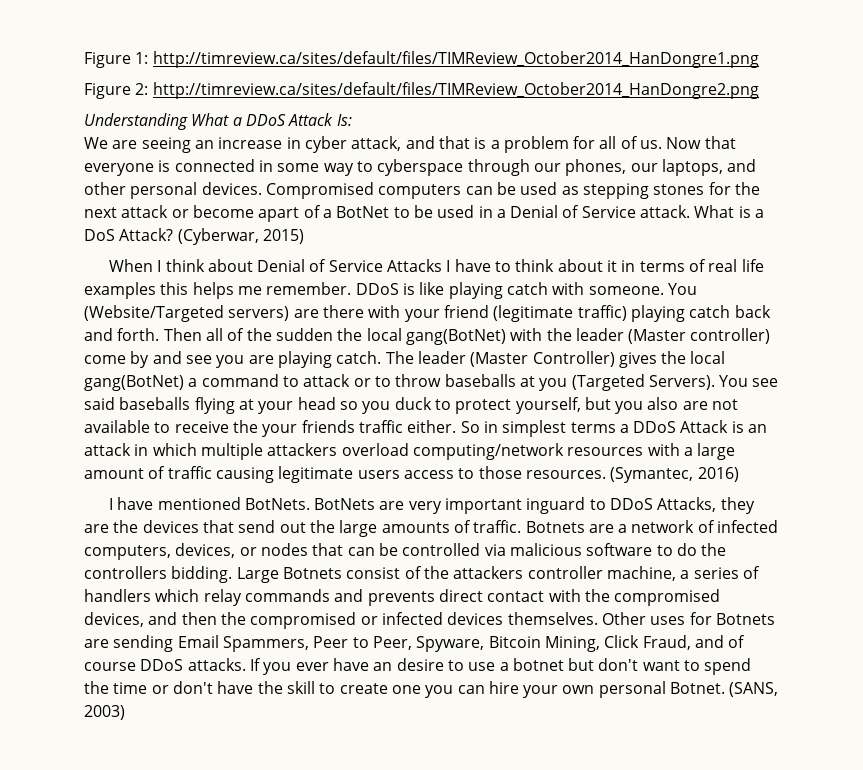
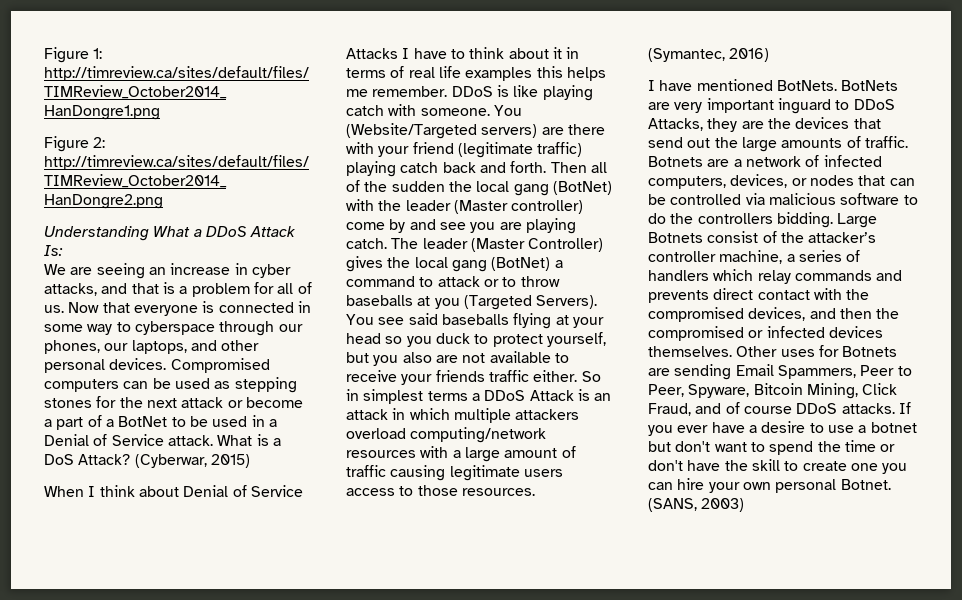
[351,136,402,151] attack, -> [44,283,97,296] attacks,
[258,207,300,222] apart -> [44,417,84,430] a part
[405,329,506,345] gang(BotNet) -> [513,181,612,196] gang (BotNet)
[84,375,184,391] gang(BotNet) -> [451,257,551,272] gang (BotNet)
[232,420,258,433] the -> (397, 376) none
[453,566,524,579] attackers -> [808,232,877,243] attacker’s
[373,662,393,671] an -> [748,425,757,433] a

